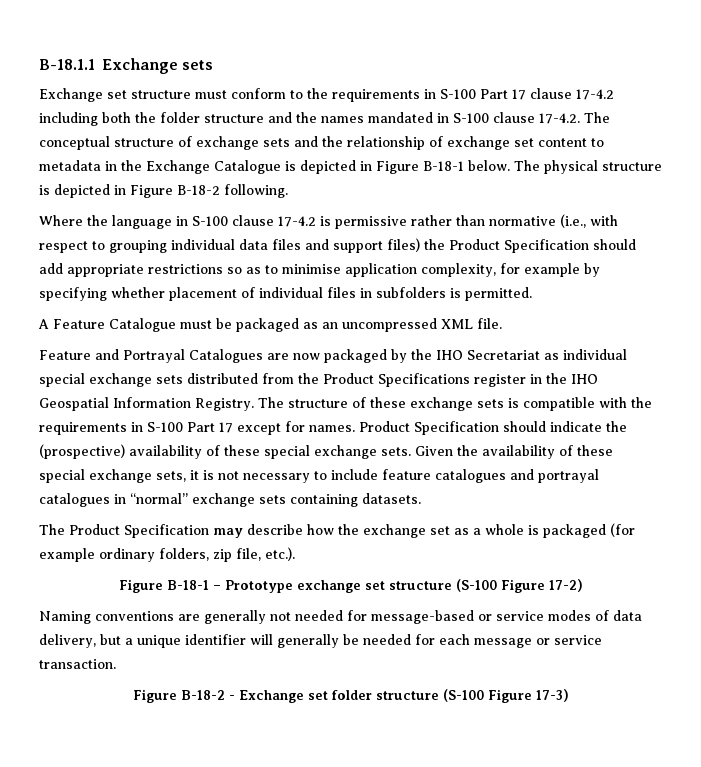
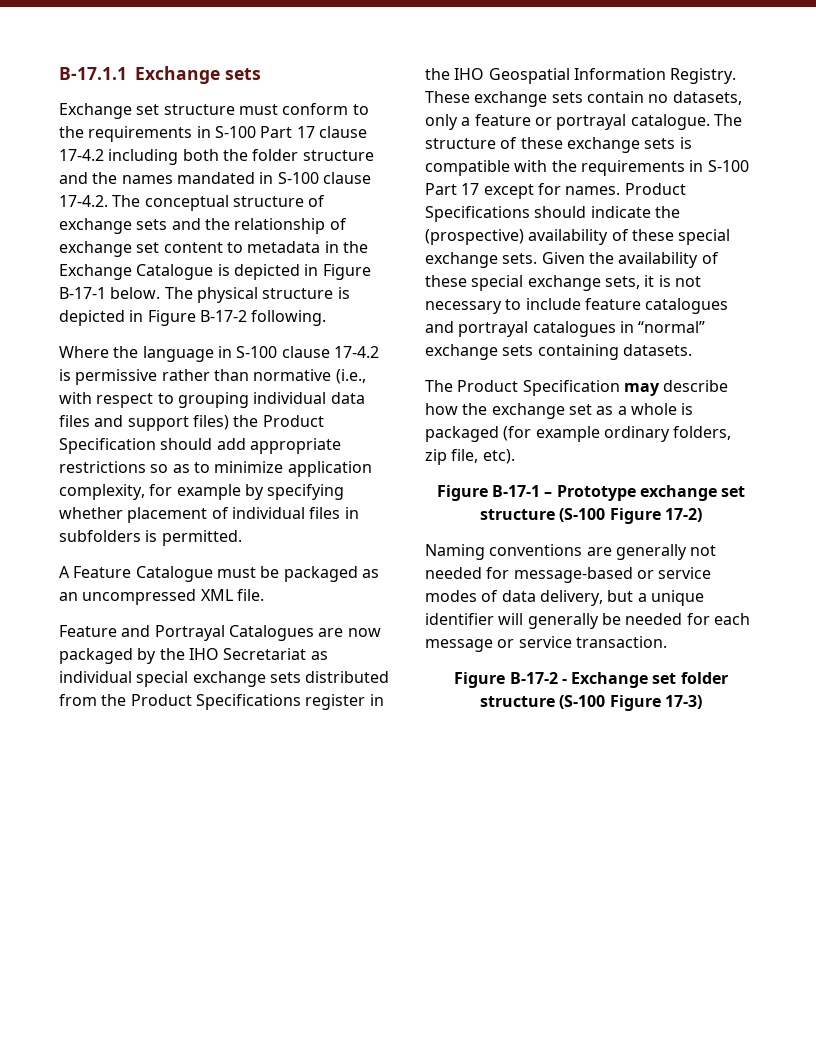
[39,59,95,70] B-18.1.1 -> [59,67,127,80] B-17.1.1
[423,161,464,171] B-18-1 -> [59,287,106,299] B-17-1
[177,185,220,195] B-18-2 -> [199,310,247,322] B-17-2
[282,264,341,274] minimise -> [214,461,284,473] minimize
(254, 404) none -> [425,91,742,107] [425,114,710,130] These exchange sets contain no datasets, only a feature or portrayal catalogue.
[414,421,499,435] Specification -> [425,206,530,222] Specifications
[265,547,295,561] [118,579,209,593] etc.). // Figure B-18-1 -> [482,449,515,464] [436,485,541,501] etc). // Figure B-17-1
[180,690,225,700] B-18-2 -> [509,672,558,684] B-17-2

